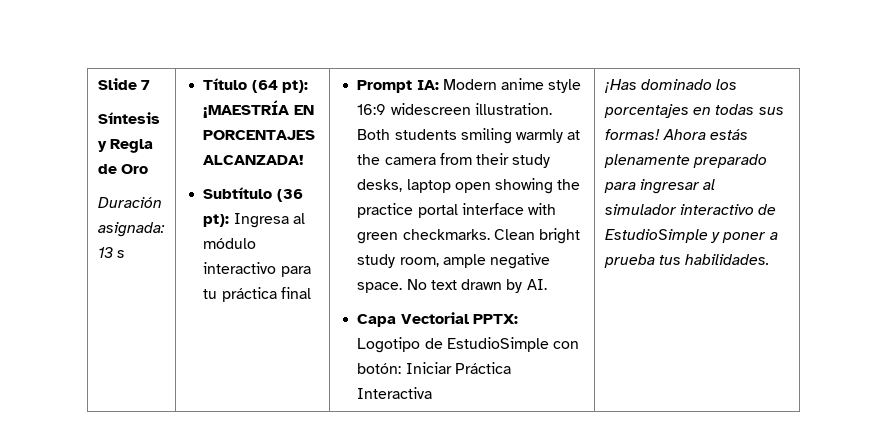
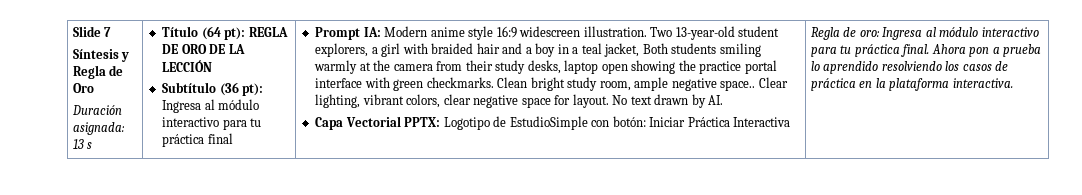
[203,100,314,118] [203,130,316,140] [203,155,305,165] ¡MAESTRÍA EN PORCENTAJES ALCANZADA! -> [248,27,288,37] [162,44,245,54] [162,60,213,72] REGLA DE ORO DE LA LECCIÓN
(552, 109) none -> [650,26,780,40] [315,43,640,57] Two 13-year-old student explorers, a girl with braided hair and a boy in a teal jacket,
[357,282,403,293] space. -> [720,77,788,91] [315,94,609,108] space.. Clear lighting, vibrant colors, clear negative space for layout.
[604,79,738,93] [603,104,784,118] [604,129,749,140] [603,154,767,168] [603,179,716,194] [604,204,777,215] [604,229,778,243] [603,254,770,268] ¡Has dominado los porcentajes en todas sus formas! Ahora estás plenamente preparado para ingresar al simulador interactivo de EstudioSimple y poner a prueba tus habilidades. -> [810,27,1039,40] [810,44,1042,57] [810,61,1009,74] [810,78,1013,91] Regla de oro: Ingresa al módulo interactivo para tu práctica final. Ahora pon a prueba lo aprendido resolviendo los casos de práctica en la plataforma interactiva.

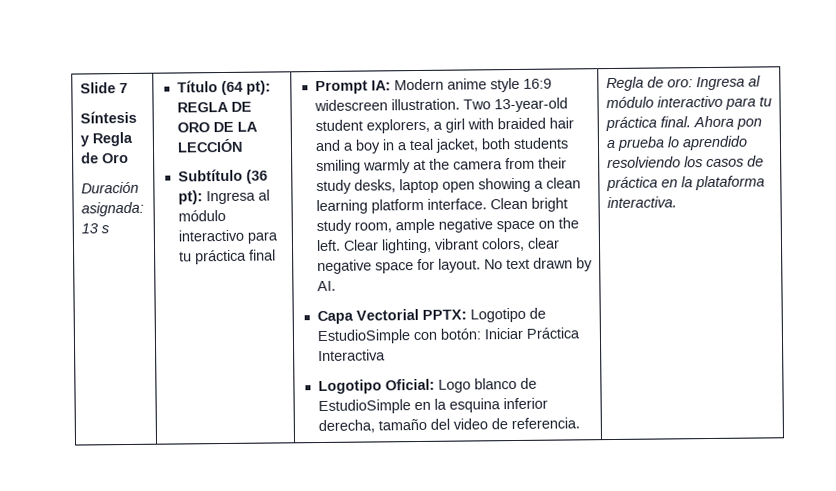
[642,43,668,54] Both -> [480,138,511,150] both
[678,60,777,74] [315,77,494,91] the practice portal interface with green checkmarks. -> [533,177,581,189] [315,198,487,215] a clean learning platform interface.
[720,80,756,91] space.. -> [495,217,579,233] [315,239,341,252] space on the left.
(791, 122) none -> [317,377,537,395] [317,397,548,415] [317,417,580,434] // Logotipo Oficial: Logo blanco de EstudioSimple en la esquina inferior derecha, tamaño del video de referencia.

